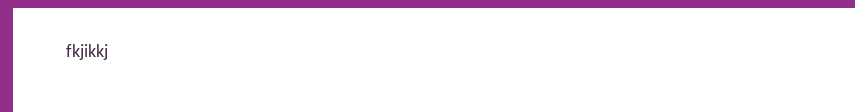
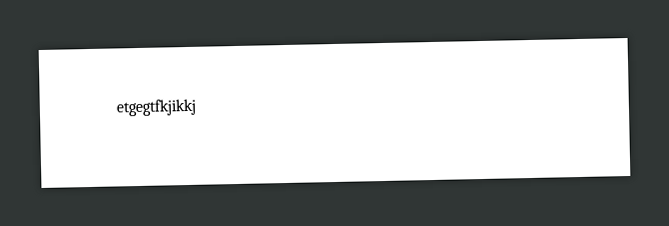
[66,44,108,60] fkjikkj -> [116,98,197,117] etgegtfkjikkj

